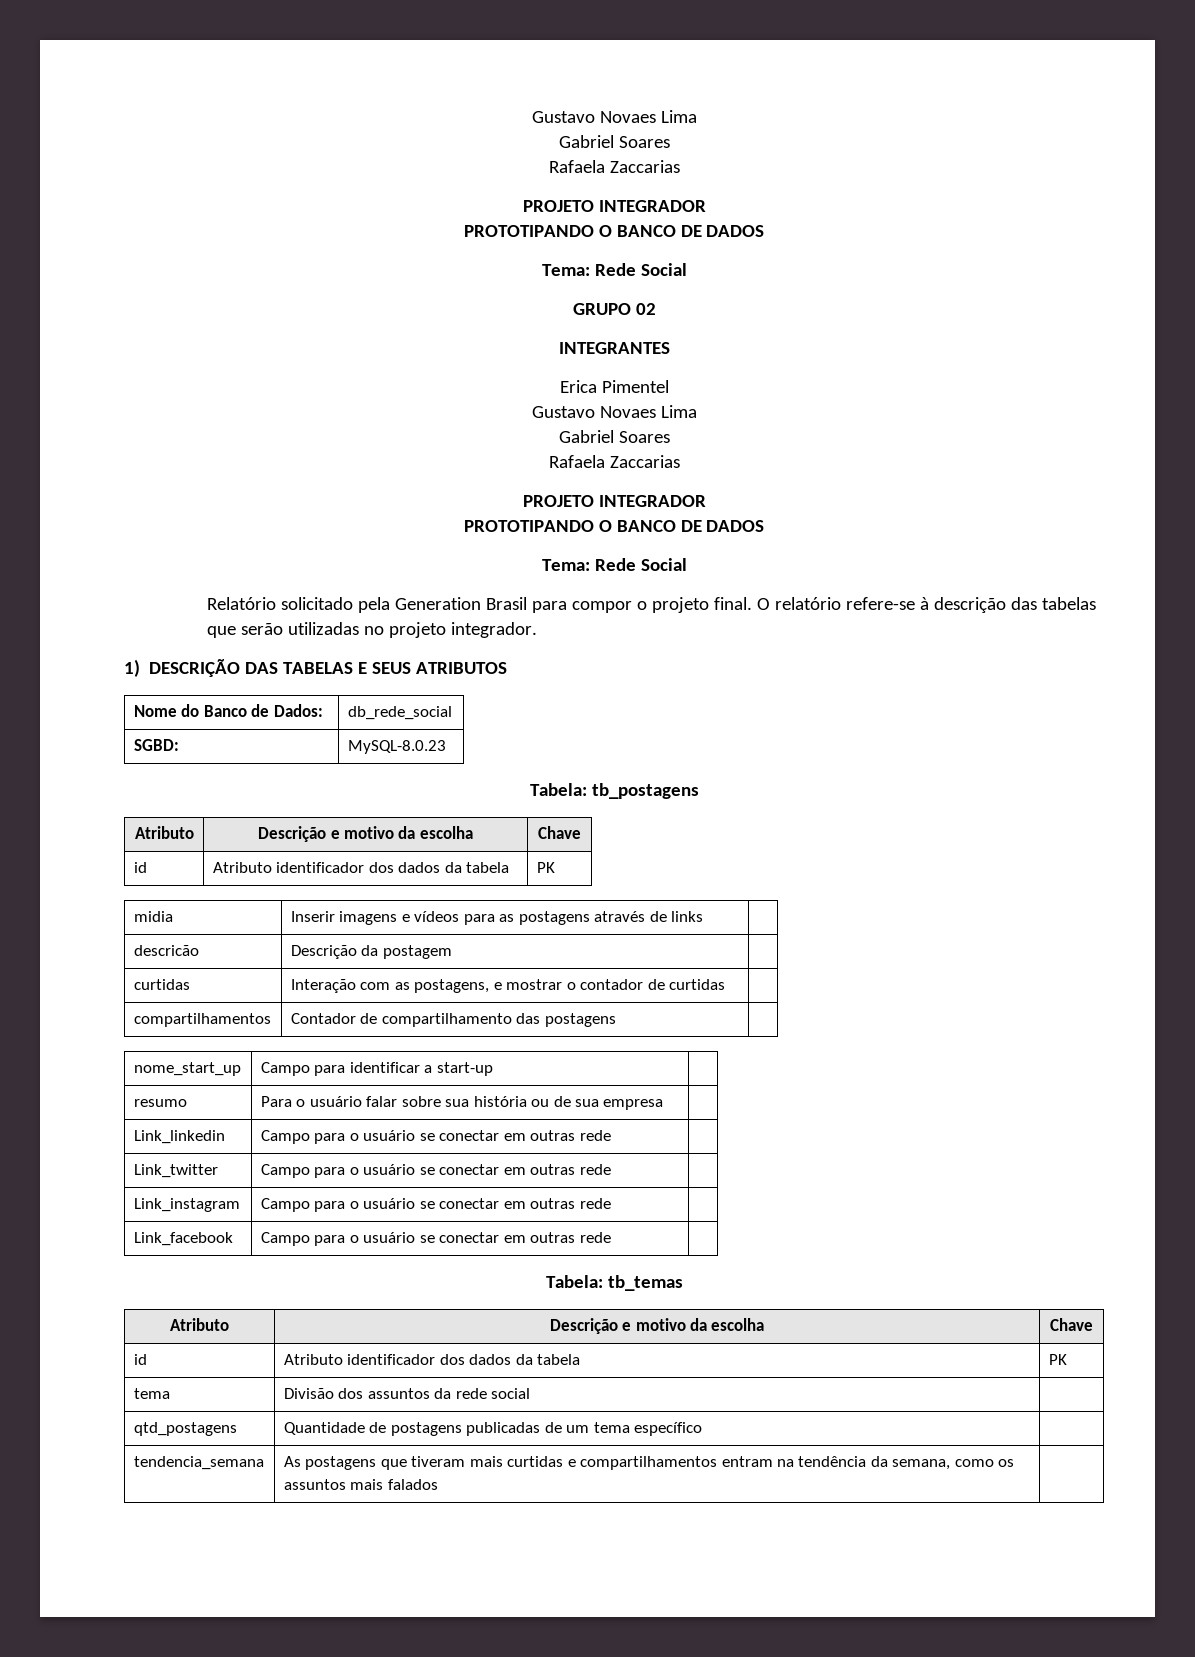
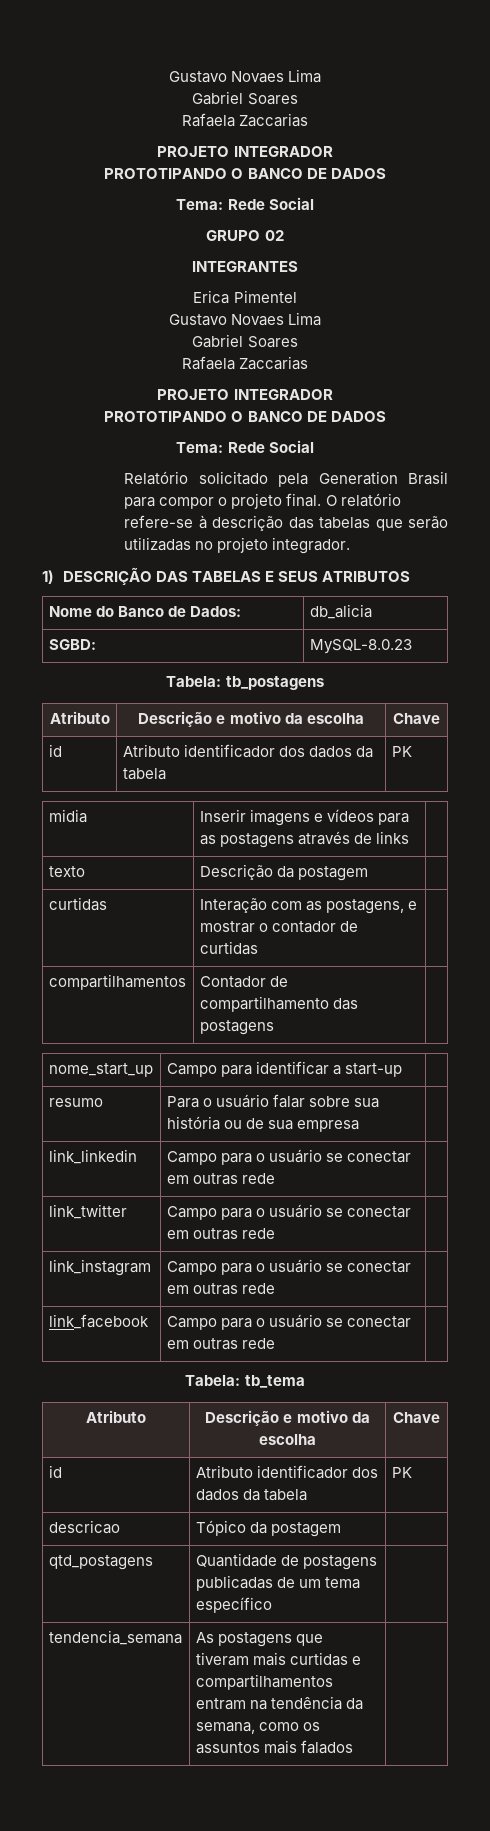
[347,706,452,720] db_rede_social -> [309,604,372,619] db_alicia
[133,945,199,956] descricão -> [48,866,85,877] texto
[133,1130,225,1144] [260,1130,611,1144] [133,1164,218,1178] [260,1164,611,1178] [133,1198,240,1212] [260,1198,611,1212] [133,1232,233,1246] Link_linkedin | Campo para o usuário se conectar em outras rede | // Link_twitter | Campo para o usuário se conectar em outras rede | // Link_instagram | Campo para o usuário se conectar em outras rede | // Link_facebook -> [48,1149,137,1164] [166,1149,412,1165] [166,1173,275,1185] [48,1204,127,1219] [166,1204,412,1220] [166,1228,275,1240] [48,1259,151,1276] [166,1259,412,1275] [166,1283,275,1295] [48,1314,149,1329] link_linkedin | Campo para o usuário se conectar em outras rede | // link_twitter | Campo para o usuário se conectar em outras rede | // link_instagram | Campo para o usuário se conectar em outras rede | // link_facebook
[607,1275,683,1291] tb_temas -> [244,1375,305,1388] tb_tema
[133,1388,170,1399] [283,1388,531,1399] tema | Divisão dos assuntos da rede social -> [48,1520,120,1534] [195,1520,341,1537] descricao | Tópico da postagem

